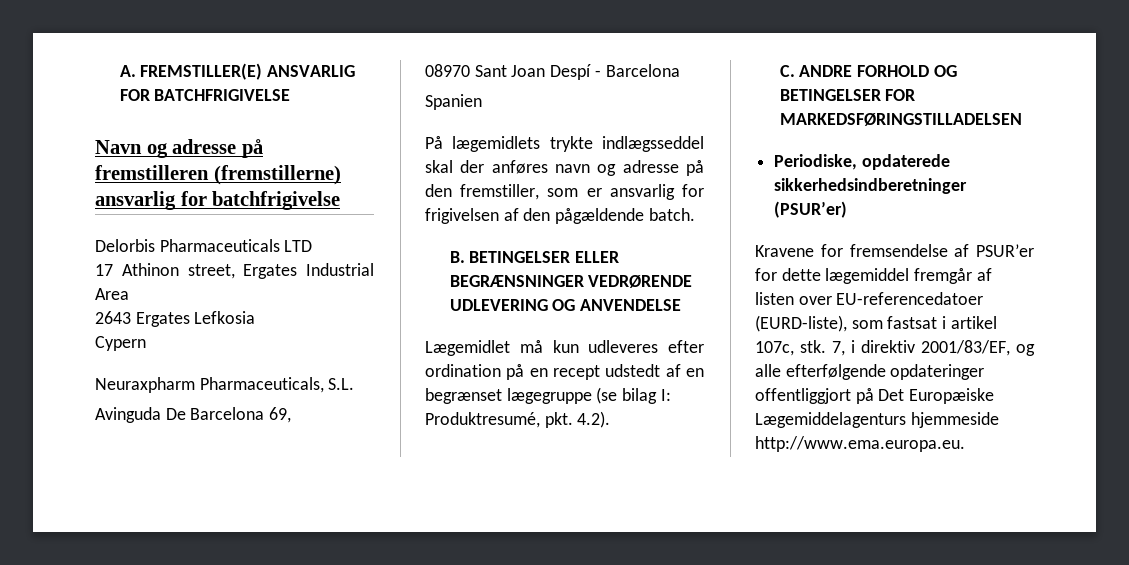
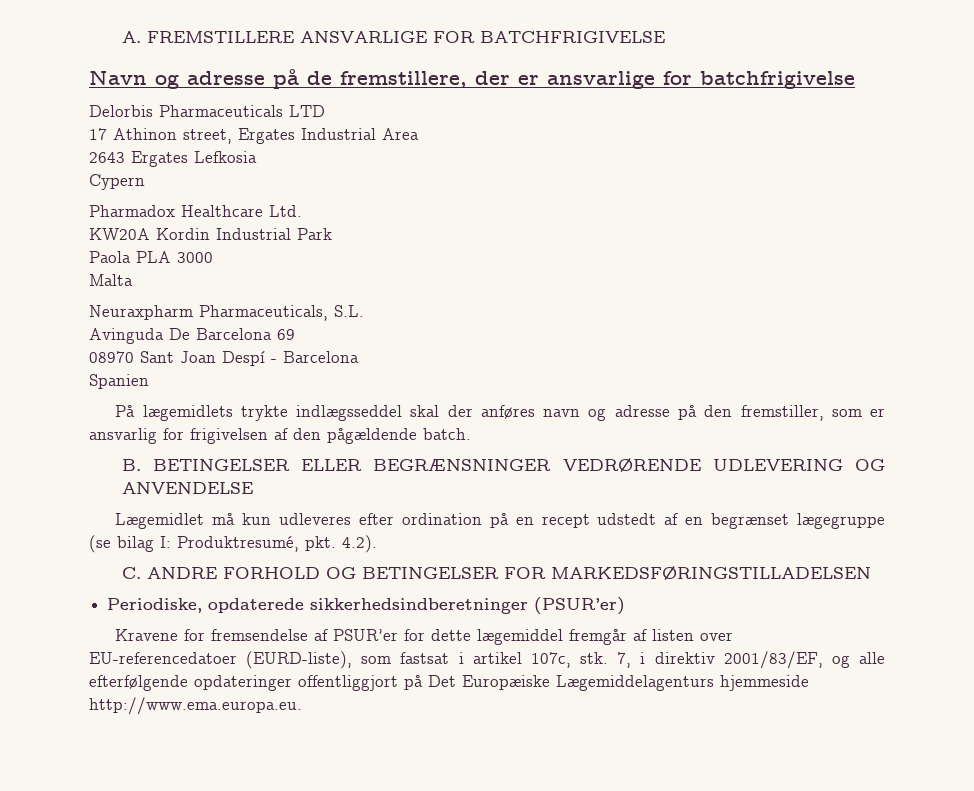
[140,63,355,80] FREMSTILLER(E) ANSVARLIG -> [146,31,427,43] FREMSTILLERE ANSVARLIGE
[95,165,341,185] [95,191,176,210] fremstilleren (fremstillerne) ansvarlig -> [307,71,655,89] de fremstillere, der er ansvarlige
(146, 343) none -> [89,205,302,217] [89,228,332,240] [89,251,213,263] [89,274,133,286] // Pharmadox Healthcare Ltd. // KW20A Kordin Industrial Park // Paola PLA 3000 // Malta
[269,407,292,423] 69, -> [277,329,295,340] 69

